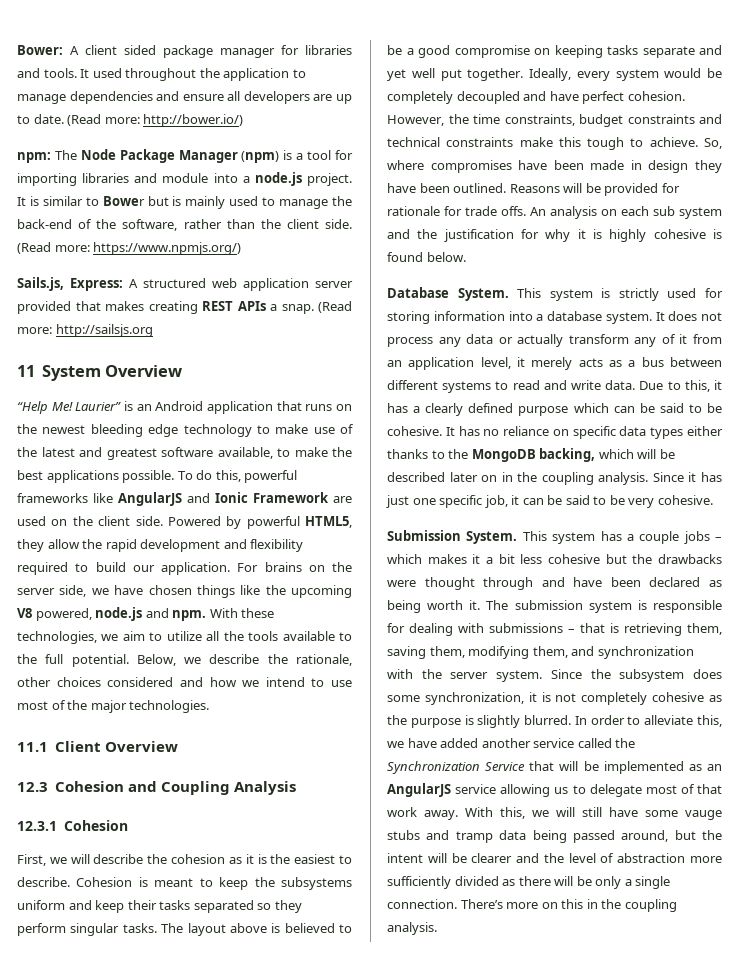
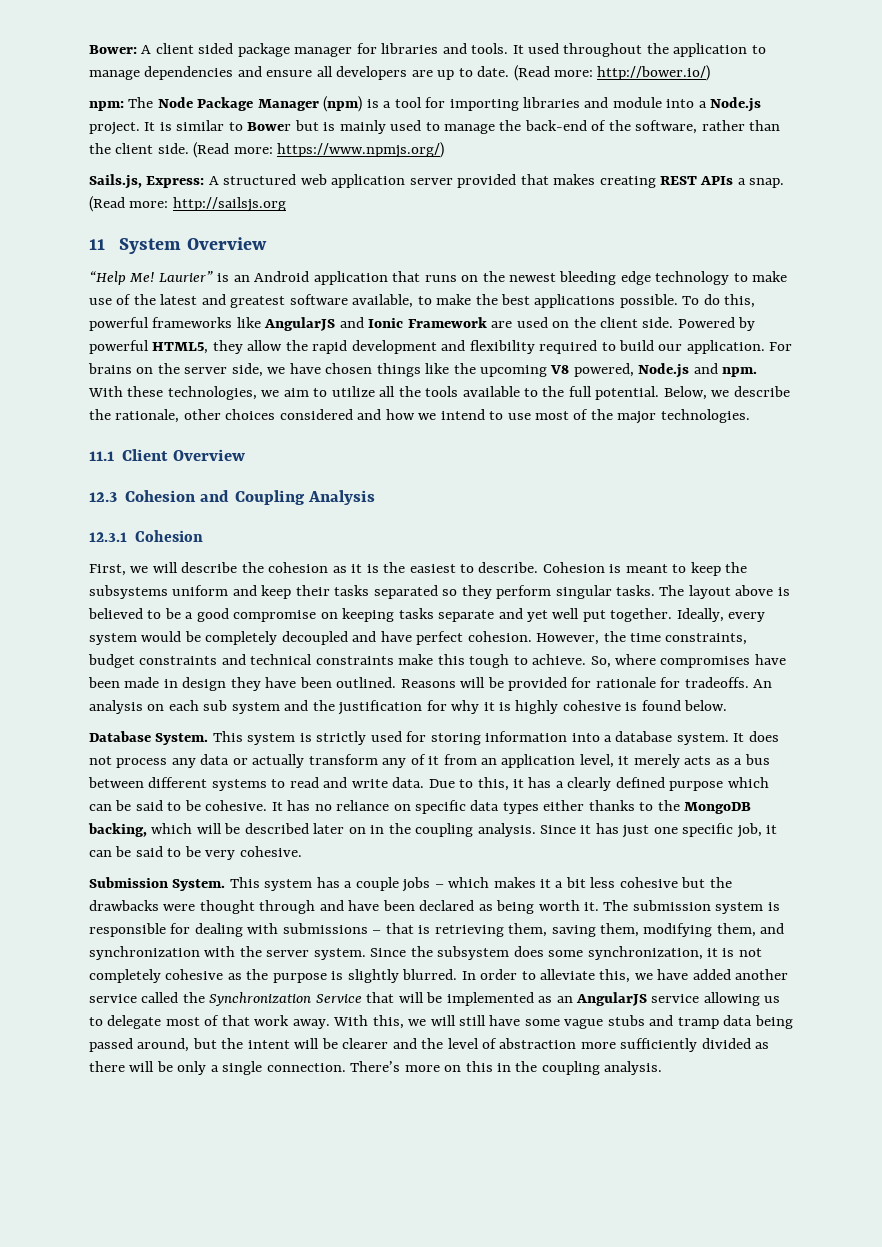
[254,172,302,186] node.js -> [710,97,762,112] Node.js
[95,607,143,621] node.js -> [638,363,690,378] Node.js
[465,206,526,216] trade offs. -> [684,677,749,688] tradeoffs.
[685,810,722,820] vauge -> [564,1019,604,1029] vague

